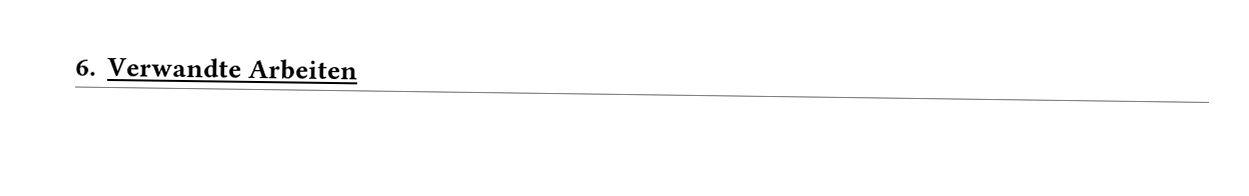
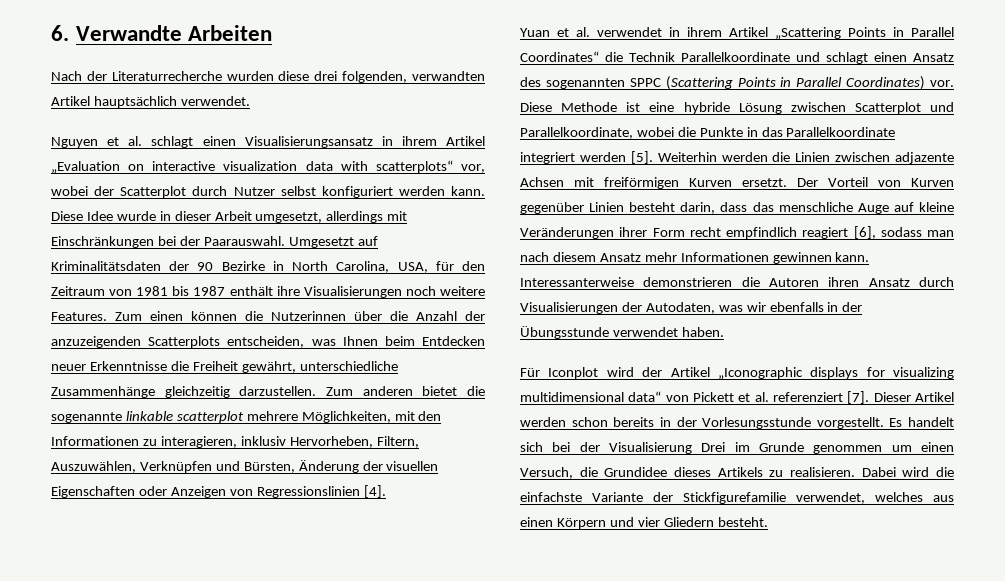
(359, 69) none -> [51,71,485,83] [51,96,250,108] [51,136,485,148] [51,160,485,174] [51,186,485,198] [51,211,408,223] [51,236,378,248] [51,261,486,273] [51,286,485,298] [51,311,485,321] [51,336,486,348] [51,361,398,373] [51,386,486,398] [51,411,442,423] [51,436,419,448] [51,460,439,473] [51,485,386,498] [520,27,954,40] [520,51,954,64] [520,76,954,90] [520,102,954,114] [520,127,896,139] [520,151,954,164] [520,177,954,189] [520,202,954,214] [520,226,954,239] [520,252,870,264] [520,277,954,287] [520,302,863,314] [520,326,724,339] [520,367,954,380] [520,391,954,404] [520,417,954,429] [520,442,954,454] [520,467,954,479] [520,492,954,504] [520,517,768,529] // Nach der Literaturrecherche wurden diese drei folgenden, verwandten Artikel hauptsächlich verwendet. // Nguyen et al. schlagt einen Visualisierungsansatz in ihrem Artikel „Evaluation on interactive visualization data with scatterplots“ vor, wobei der Scatterplot durch Nutzer selbst konfiguriert werden kann. Diese Idee wurde in dieser Arbeit umgesetzt, allerdings mit Einschränkungen bei der Paarauswahl. Umgesetzt auf Kriminalitätsdaten der 90 Bezirke in North Carolina, USA, für den Zeitraum von 1981 bis 1987 enthält ihre Visualisierungen noch weitere Features. Zum einen können die Nutzerinnen über die Anzahl der anzuzeigenden Scatterplots entscheiden, was Ihnen beim Entdecken neuer Erkenntnisse die Freiheit gewährt, unterschiedliche Zusammenhänge gleichzeitig darzustellen. Zum anderen bietet die sogenannte linkable scatterplot mehrere Möglichkeiten, mit den Informationen zu interagieren, inklusiv Hervorheben, Filtern, Auszuwählen, Verknüpfen und Bürsten, Änderung der visuellen Eigenschaften oder Anzeigen von Regressionslinien [4]. // Yuan et al. verwendet in ihrem Artikel „Scattering Points in Parallel Coordinates“ die Technik Parallelkoordinate und schlagt einen Ansatz des sogenannten SPPC (Scattering Points in Parallel Coordinates) vor. Diese Methode ist eine hybride Lösung zwischen Scatterplot und Parallelkoordinate, wobei die Punkte in das Parallelkoordinate integriert werden [5]. Weiterhin werden die Linien zwischen adjazente Achsen mit freiförmigen Kurven ersetzt. Der Vorteil von Kurven gegenüber Linien besteht darin, dass das menschliche Auge auf kleine Veränderungen ihrer Form recht empfindlich reagiert [6], sodass man nach diesem Ansatz mehr Informationen gewinnen kann. Interessanterweise demonstrieren die Autoren ihren Ansatz durch Visualisierungen der Autodaten, was wir ebenfalls in der Übungsstunde verwendet haben. // Für Iconplot wird der Artikel „Iconographic displays for visualizing multidimensional data“ von Pickett et al. referenziert [7]. Dieser Artikel werden schon bereits in der Vorlesungsstunde vorgestellt. Es handelt sich bei der Visualisierung Drei im Grunde genommen um einen Versuch, die Grundidee dieses Artikels zu realisieren. Dabei wird die einfachste Variante der Stickfigurefamilie verwendet, welches aus einen Körpern und vier Gliedern besteht.

